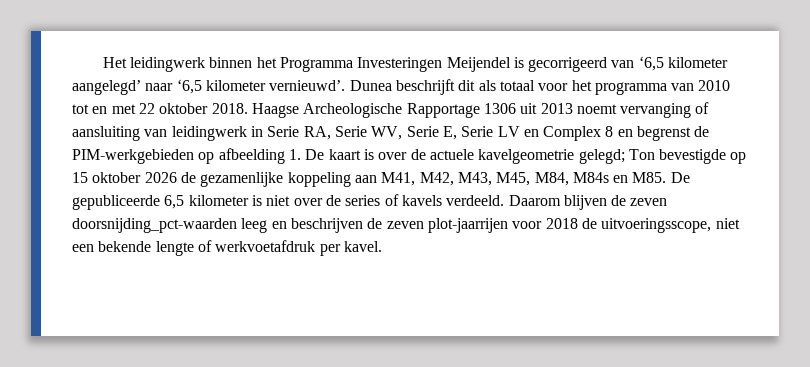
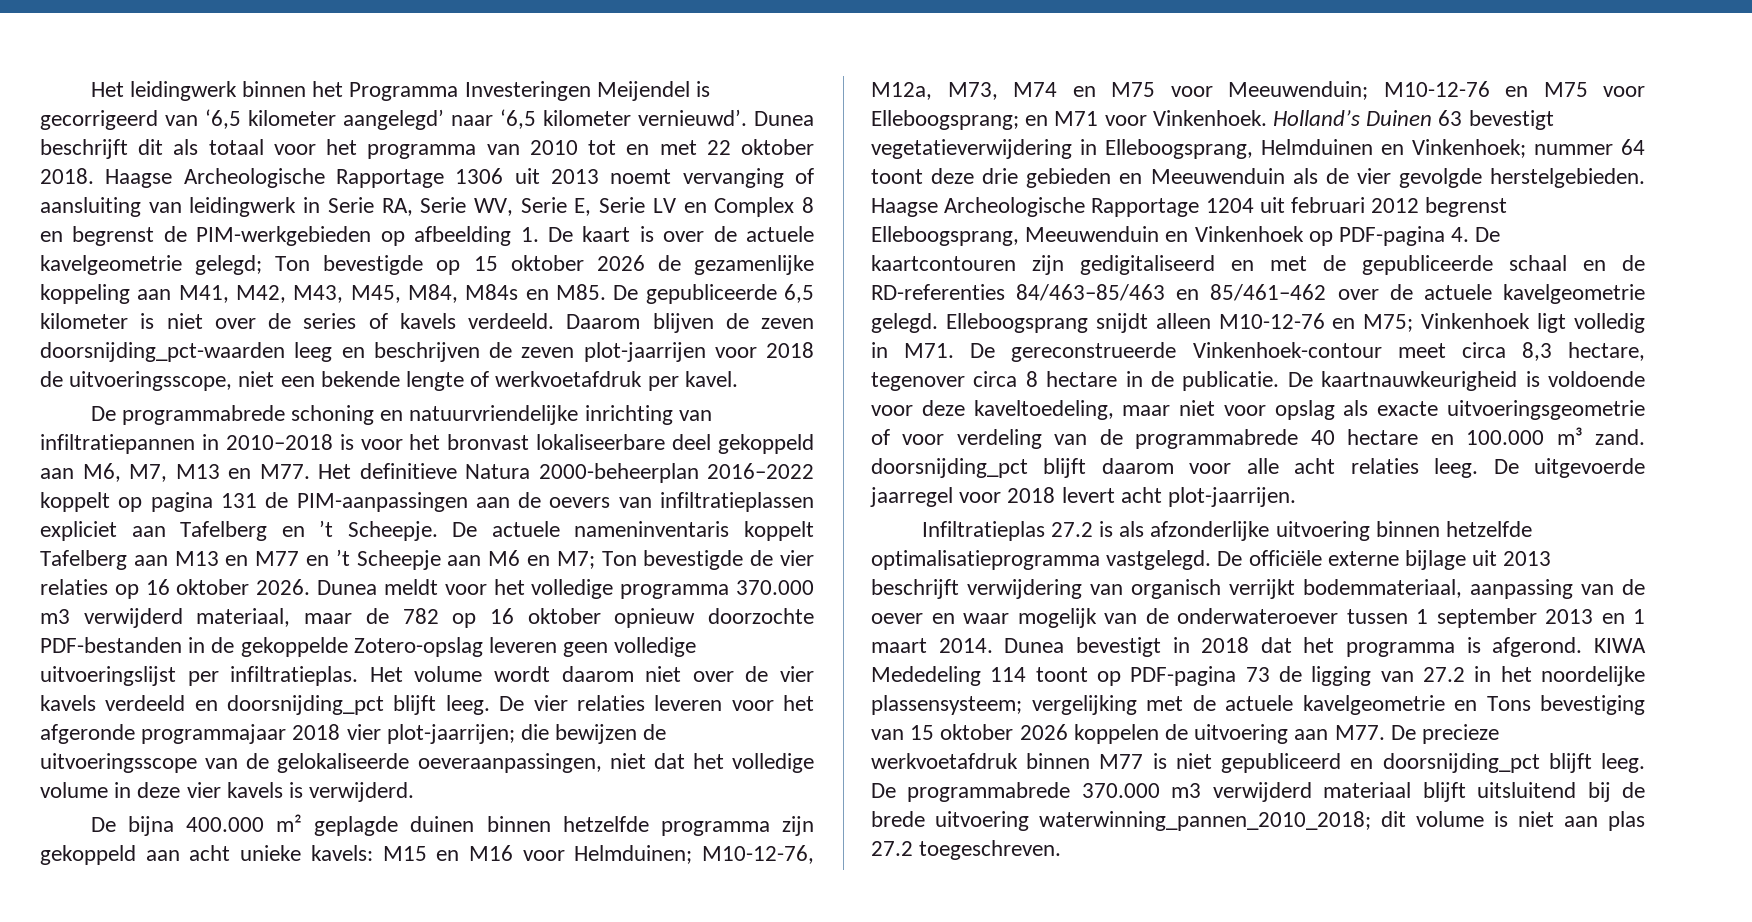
(382, 246) none -> [90,405,712,425] [40,434,815,454] [40,463,814,483] [40,492,814,512] [40,520,814,541] [40,549,814,570] [40,579,814,599] [40,608,814,628] [40,637,697,657] [40,666,815,686] [40,695,815,715] [40,724,667,744] [40,753,814,773] [40,782,415,802] [90,814,814,836] [40,845,814,865] [871,81,1645,100] [871,110,1554,130] [871,139,1645,159] [871,168,1645,188] [871,197,1508,217] [871,226,1501,246] [871,255,1645,275] [871,284,1645,304] [871,313,1646,333] [871,342,1645,362] [871,371,1645,391] [871,400,1645,420] [871,427,1645,449] [871,458,1645,478] [870,487,1297,507] [921,521,1533,541] [871,550,1552,570] [871,579,1645,599] [871,608,1645,628] [871,637,1646,657] [871,666,1645,686] [871,695,1645,715] [871,724,1500,744] [871,753,1645,773] [871,782,1645,802] [871,811,1645,831] [871,840,1062,860] // De programmabrede schoning en natuurvriendelijke inrichting van infiltratiepannen in 2010–2018 is voor het bronvast lokaliseerbare deel gekoppeld aan M6, M7, M13 en M77. Het definitieve Natura 2000-beheerplan 2016–2022 koppelt op pagina 131 de PIM-aanpassingen aan de oevers van infiltratieplassen expliciet aan Tafelberg en ’t Scheepje. De actuele nameninventaris koppelt Tafelberg aan M13 en M77 en ’t Scheepje aan M6 en M7; Ton bevestigde de vier relaties op 16 oktober 2026. Dunea meldt voor het volledige programma 370.000 m3 verwijderd materiaal, maar de 782 op 16 oktober opnieuw doorzochte PDF-bestanden in de gekoppelde Zotero-opslag leveren geen volledige uitvoeringslijst per infiltratieplas. Het volume wordt daarom niet over de vier kavels verdeeld en doorsnijding_pct blijft leeg. De vier relaties leveren voor het afgeronde programmajaar 2018 vier plot-jaarrijen; die bewijzen de uitvoeringsscope van de gelokaliseerde oeveraanpassingen, niet dat het volledige volume in deze vier kavels is verwijderd. // De bijna 400.000 m² geplagde duinen binnen hetzelfde programma zijn gekoppeld aan acht unieke kavels: M15 en M16 voor Helmduinen; M10-12-76, M12a, M73, M74 en M75 voor Meeuwenduin; M10-12-76 en M75 voor Elleboogsprang; en M71 voor Vinkenhoek. Holland’s Duinen 63 bevestigt vegetatieverwijdering in Elleboogsprang, Helmduinen en Vinkenhoek; nummer 64 toont deze drie gebieden en Meeuwenduin als de vier gevolgde herstelgebieden. Haagse Archeologische Rapportage 1204 uit februari 2012 begrenst Elleboogsprang, Meeuwenduin en Vinkenhoek op PDF-pagina 4. De kaartcontouren zijn gedigitaliseerd en met de gepubliceerde schaal en de RD-referenties 84/463–85/463 en 85/461–462 over de actuele kavelgeometrie gelegd. Elleboogsprang snijdt alleen M10-12-76 en M75; Vinkenhoek ligt volledig in M71. De gereconstrueerde Vinkenhoek-contour meet circa 8,3 hectare, tegenover circa 8 hectare in de publicatie. De kaartnauwkeurigheid is voldoende voor deze kaveltoedeling, maar niet voor opslag als exacte uitvoeringsgeometrie of voor verdeling van de programmabrede 40 hectare en 100.000 m³ zand. doorsnijding_pct blijft daarom voor alle acht relaties leeg. De uitgevoerde jaarregel voor 2018 levert acht plot-jaarrijen. // Infiltratieplas 27.2 is als afzonderlijke uitvoering binnen hetzelfde optimalisatieprogramma vastgelegd. De officiële externe bijlage uit 2013 beschrijft verwijdering van organisch verrijkt bodemmateriaal, aanpassing van de oever en waar mogelijk van de onderwateroever tussen 1 september 2013 en 1 maart 2014. Dunea bevestigt in 2018 dat het programma is afgerond. KIWA Mededeling 114 toont op PDF-pagina 73 de ligging van 27.2 in het noordelijke plassensysteem; vergelijking met de actuele kavelgeometrie en Tons bevestiging van 15 oktober 2026 koppelen de uitvoering aan M77. De precieze werkvoetafdruk binnen M77 is niet gepubliceerd en doorsnijding_pct blijft leeg. De programmabrede 370.000 m3 verwijderd materiaal blijft uitsluitend bij de brede uitvoering waterwinning_pannen_2010_2018; dit volume is niet aan plas 27.2 toegeschreven.

